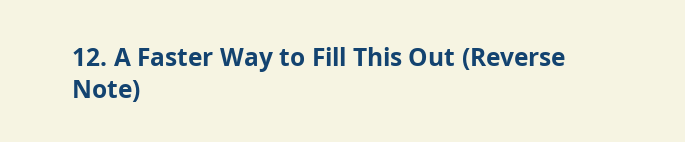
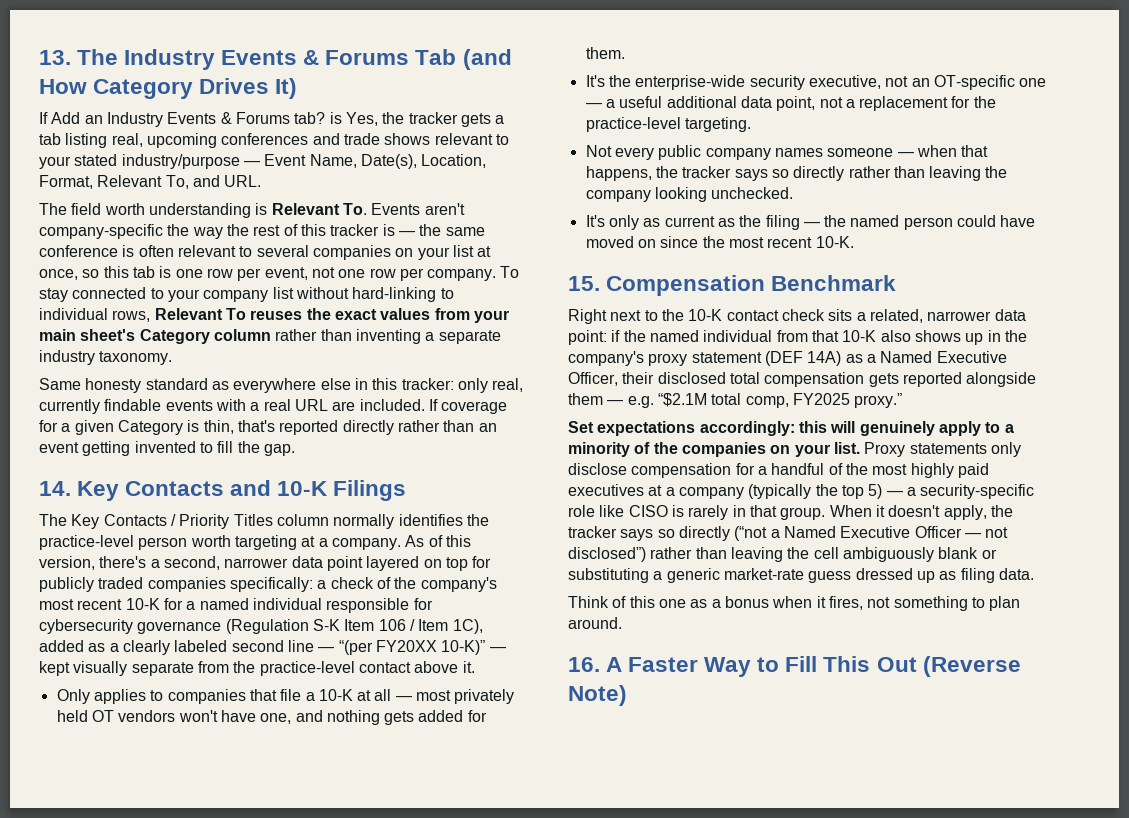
[72,48,107,66] 12. -> [39,49,512,70] [39,78,298,99] [39,112,505,127] [39,133,509,148] [39,154,487,169] [39,175,262,189] [39,203,465,218] [39,224,485,239] [39,245,492,260] [39,266,520,281] [39,287,454,302] [39,308,509,323] [39,329,501,344] [39,350,173,365] [39,378,524,393] [39,399,508,414] [39,420,497,435] [39,441,295,456] [39,480,407,501] [39,514,489,529] [39,535,471,550] [39,556,492,571] [39,577,497,592] [39,598,433,613] [39,619,483,634] [39,640,506,655] [39,661,475,676] [56,689,515,704] [56,710,487,725] [585,47,625,59] [585,75,1047,90] [585,96,996,111] [585,117,751,132] [585,145,989,160] [585,166,1008,181] [585,187,794,202] [585,215,1036,230] [585,236,854,248] [568,275,897,296] [568,309,1026,324] [568,330,1027,345] [568,351,1007,366] [568,372,1037,387] [568,393,903,408] [568,421,1014,436] [568,442,1021,457] [568,463,989,478] [568,484,1035,499] [568,505,1013,520] [568,526,1009,541] [568,547,997,562] [568,568,1034,583] [568,596,1021,611] [568,617,622,629] [568,657,600,672] 13. The Industry Events & Forums Tab (and How Category Drives It) // If Add an Industry Events & Forums tab? is Yes, the tracker gets a tab listing real, upcoming conferences and trade shows relevant to your stated industry/purpose — Event Name, Date(s), Location, Format, Relevant To, and URL. // The field worth understanding is Relevant To. Events aren't company-specific the way the rest of this tracker is — the same conference is often relevant to several companies on your list at once, so this tab is one row per event, not one row per company. To stay connected to your company list without hard-linking to individual rows, Relevant To reuses the exact values from your main sheet's Category column rather than inventing a separate industry taxonomy. // Same honesty standard as everywhere else in this tracker: only real, currently findable events with a real URL are included. If coverage for a given Category is thin, that's reported directly rather than an event getting invented to fill the gap. // 14. Key Contacts and 10-K Filings // The Key Contacts / Priority Titles column normally identifies the practice-level person worth targeting at a company. As of this version, there's a second, narrower data point layered on top for publicly traded companies specifically: a check of the company's most recent 10-K for a named individual responsible for cybersecurity governance (Regulation S-K Item 106 / Item 1C), added as a clearly labeled second line — “(per FY20XX 10-K)” — kept visually separate from the practice-level contact above it. // Only applies to companies that file a 10-K at all — most privately held OT vendors won't have one, and nothing gets added for them. // It's the enterprise-wide security executive, not an OT-specific one — a useful additional data point, not a replacement for the practice-level targeting. // Not every public company names someone — when that happens, the tracker says so directly rather than leaving the company looking unchecked. // It's only as current as the filing — the named person could have moved on since the most recent 10-K. // 15. Compensation Benchmark // Right next to the 10-K contact check sits a related, narrower data point: if the named individual from that 10-K also shows up in the company's proxy statement (DEF 14A) as a Named Executive Officer, their disclosed total compensation gets reported alongside them — e.g. “$2.1M total comp, FY2025 proxy.” // Set expectations accordingly: this will genuinely apply to a minority of the companies on your list. Proxy statements only disclose compensation for a handful of the most highly paid executives at a company (typically the top 5) — a security-specific role like CISO is rarely in that group. When it doesn't apply, the tracker says so directly (“not a Named Executive Officer — not disclosed”) rather than leaving the cell ambiguously blank or substituting a generic market-rate guess dressed up as filing data. // Think of this one as a bonus when it fires, not something to plan around. // 16.

